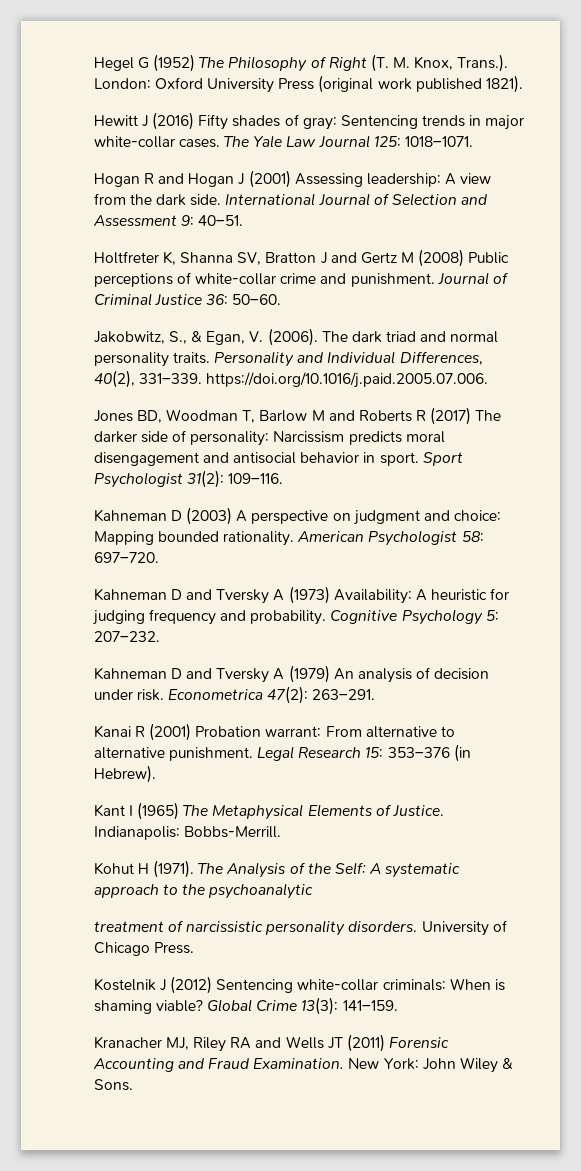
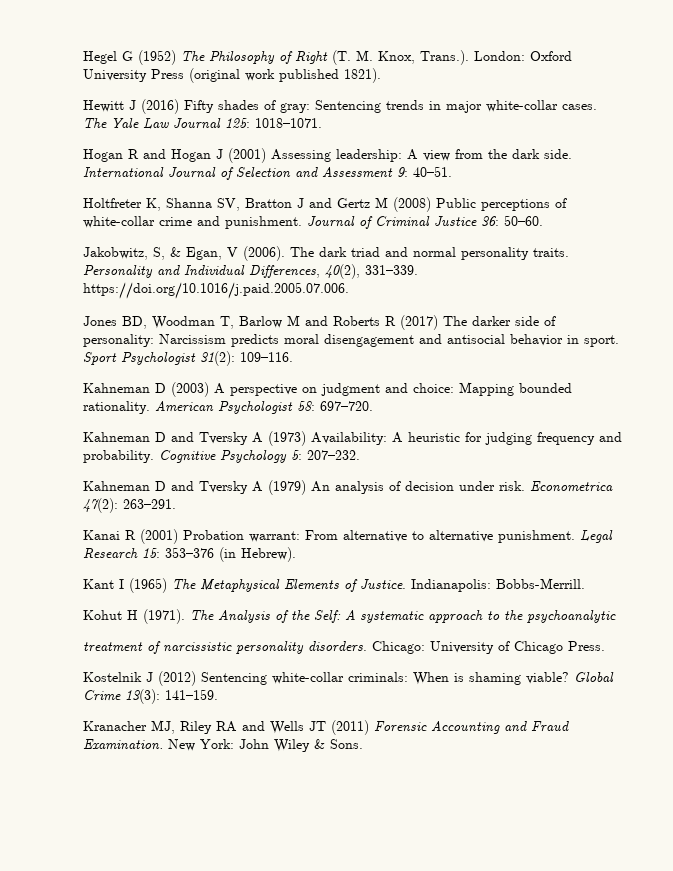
[168,331,187,344] S., -> [152,247,165,260] S,
[249,331,264,342] V. -> [226,247,238,257] V
(418, 926) none -> [371,641,425,654] Chicago:

